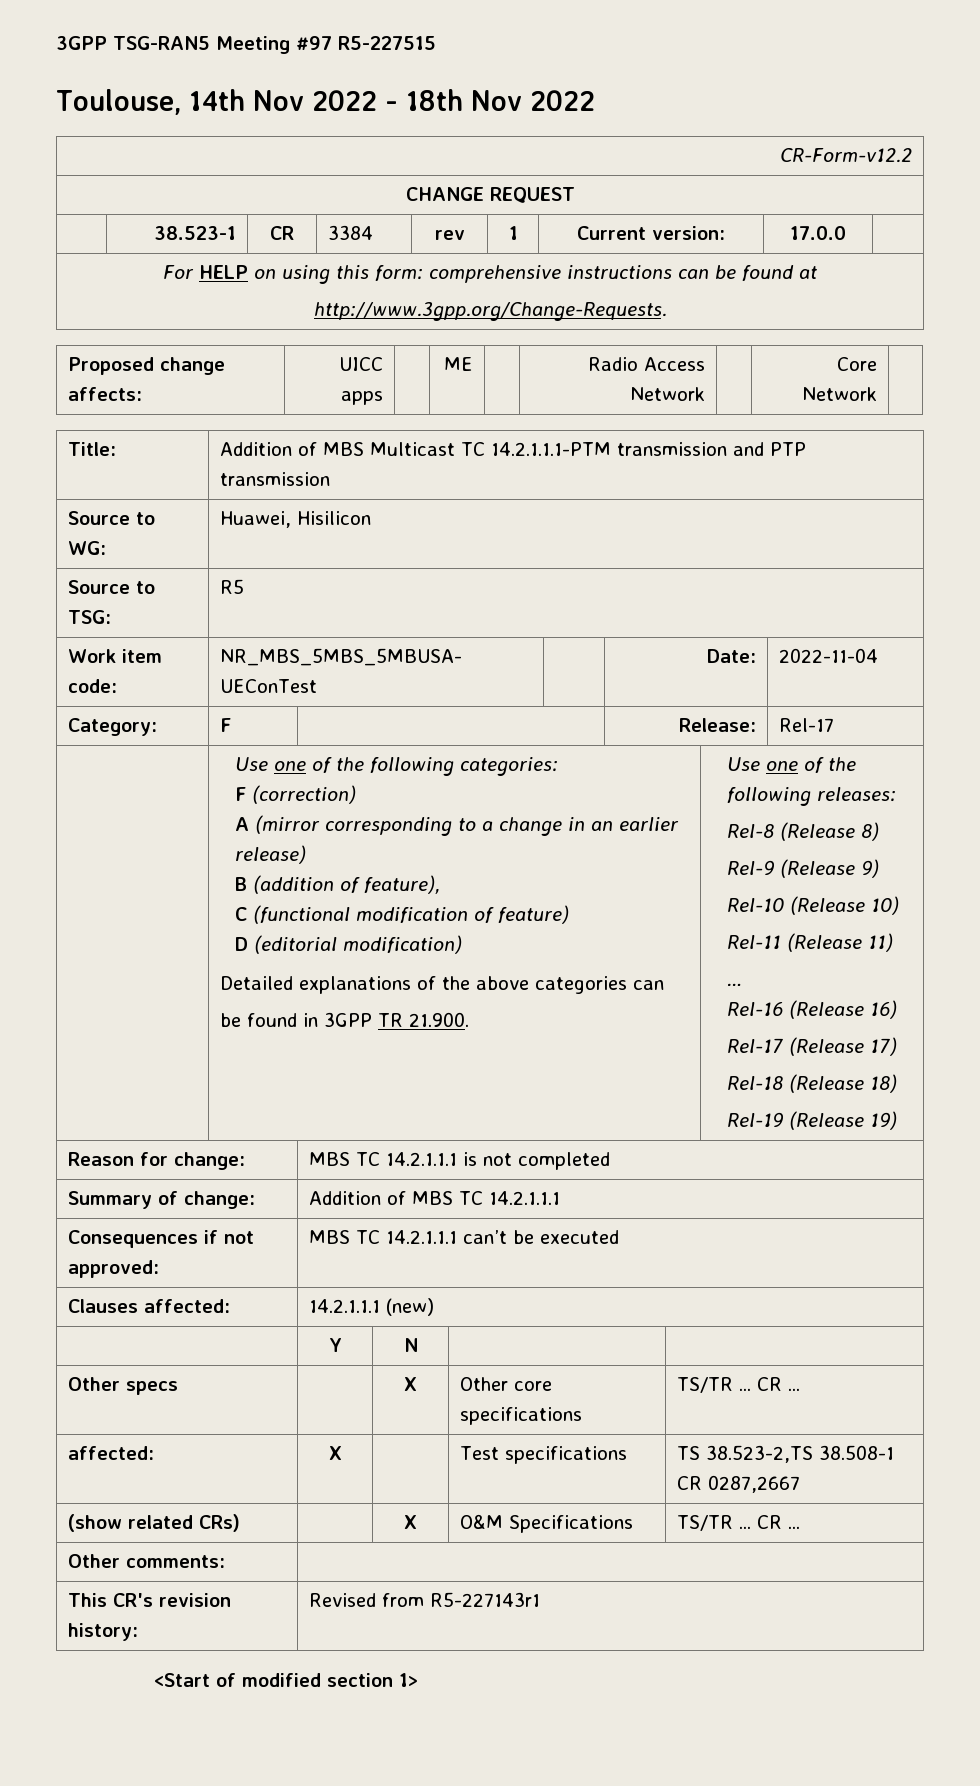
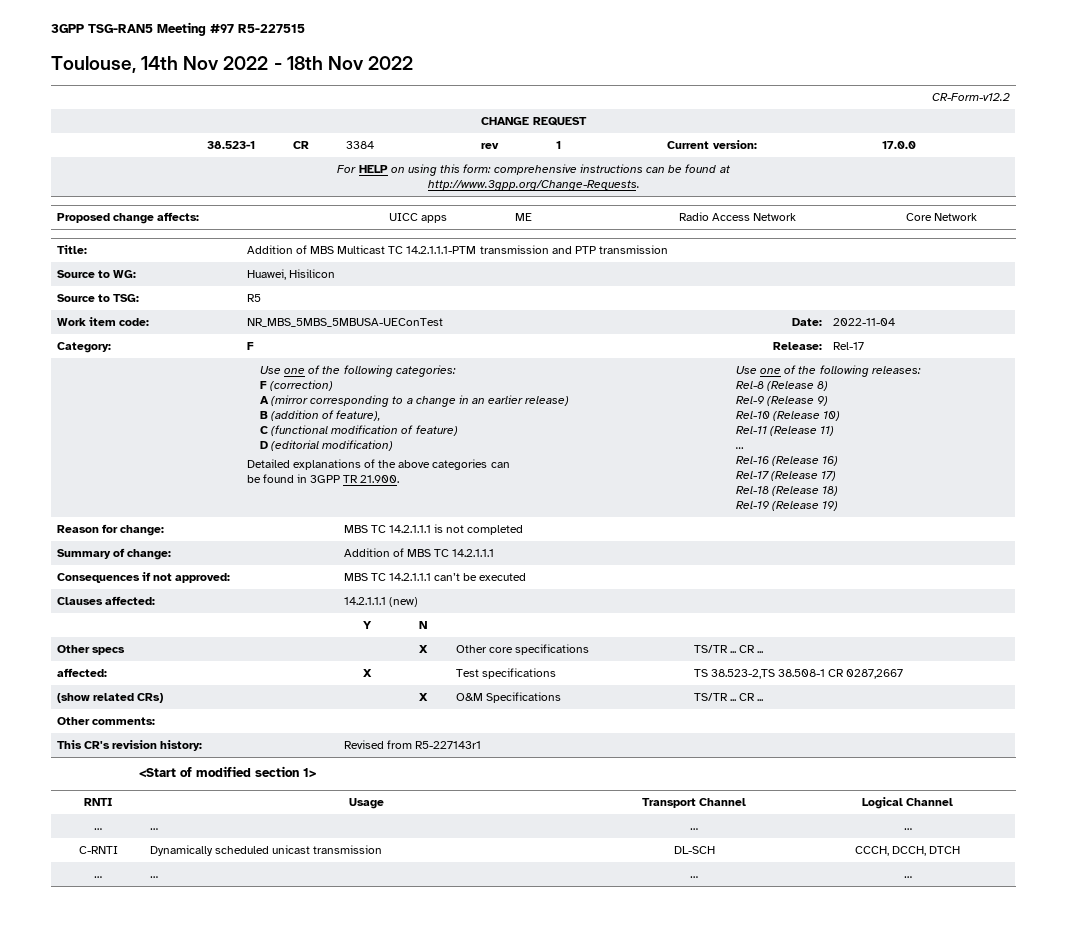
(419, 1680) none -> [83,798,113,806] [348,798,384,809] [641,798,747,808] [861,797,954,809] [94,828,102,830] [149,828,158,830] [690,828,698,830] [903,828,912,830] [78,846,118,854] [149,845,383,856] [673,846,715,854] [854,846,961,856] [94,876,102,878] [149,876,158,878] [690,876,698,878] [903,876,912,878] // RNTI | Usage | Transport Channel | Logical Channel // … | … | … | … // C-RNTI | Dynamically scheduled unicast transmission | DL-SCH | CCCH, DCCH, DTCH // … | … | … | …

